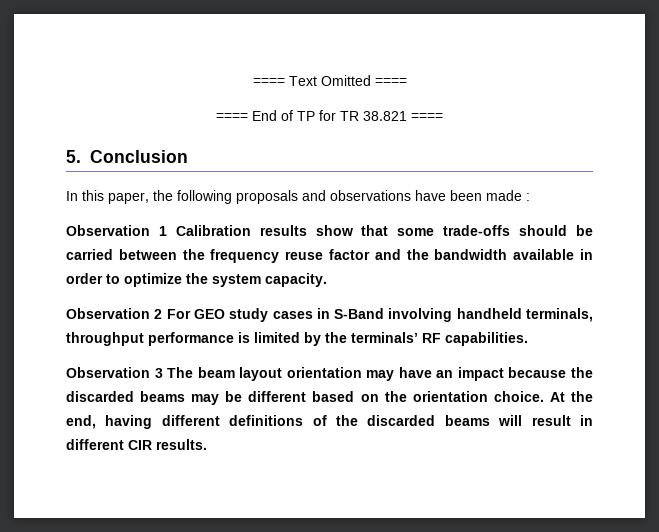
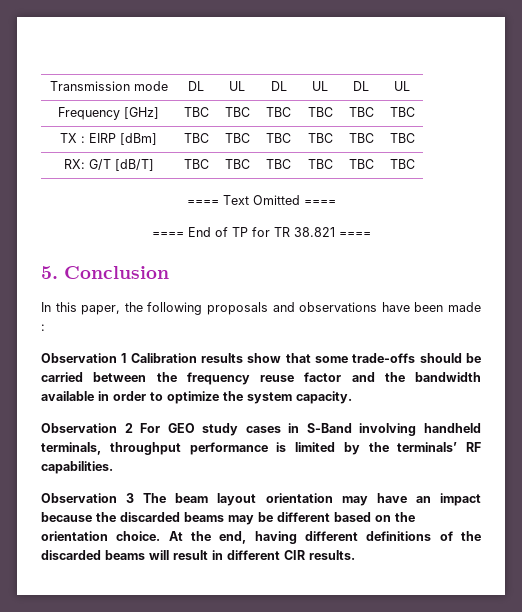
(252, 82) none -> [49,81,168,91] [188,81,204,91] [229,81,245,91] [270,81,287,91] [312,81,328,91] [353,81,369,91] [394,81,410,91] [58,107,159,120] [183,107,209,117] [224,107,250,117] [266,107,291,117] [307,107,333,117] [348,107,374,117] [389,107,415,117] [60,133,157,145] [183,133,209,143] [224,133,250,143] [266,133,291,143] [307,133,333,143] [348,133,374,143] [389,133,415,143] [63,159,154,171] [183,159,209,169] [224,159,250,169] [266,159,291,169] [307,159,333,169] [348,159,374,169] [389,159,415,169] Transmission mode | DL | UL | DL | UL | DL | UL // Frequency [GHz] | TBC | TBC | TBC | TBC | TBC | TBC // TX : EIRP [dBm] | TBC | TBC | TBC | TBC | TBC | TBC // RX: G/T [dB/T] | TBC | TBC | TBC | TBC | TBC | TBC //

